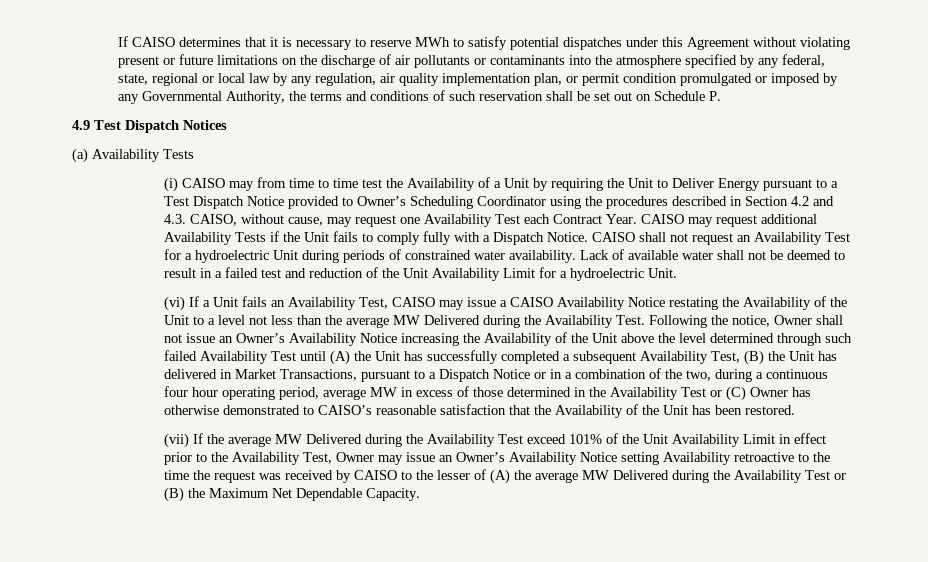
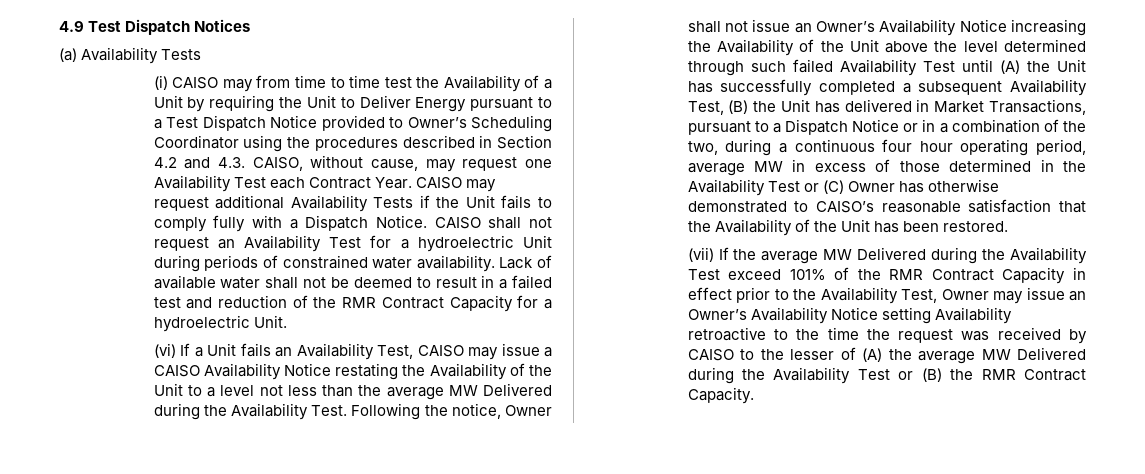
[118,36,851,50] [118,54,826,68] [118,73,839,86] [118,90,722,104] If CAISO determines that it is necessary to reserve MWh to satisfy potential dispatches under this Agreement without violating present or future limitations on the discharge of air pollutants or contaminants into the atmosphere specified by any federal, state, regional or local law by any regulation, air quality implementation plan, or permit condition promulgated or imposed by any Governmental Authority, the terms and conditions of such reservation shall be set out on Schedule P. // -> (59, 26) none
[403,268,536,281] Unit Availability Limit -> [342,295,513,312] RMR Contract Capacity
[643,434,776,447] Unit Availability Limit -> [889,267,1066,284] RMR Contract Capacity
[209,488,363,501] Maximum Net Dependable -> [981,369,1086,381] RMR Contract

